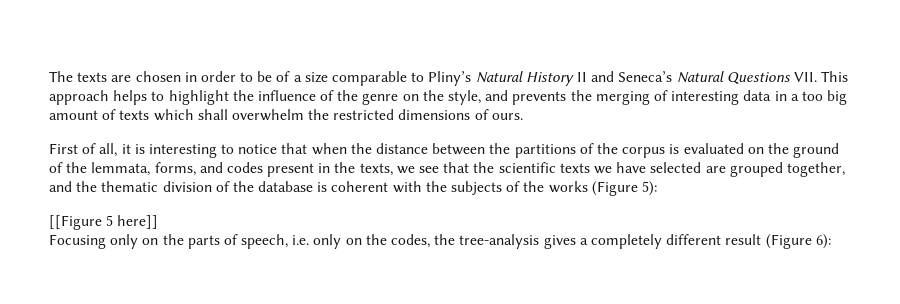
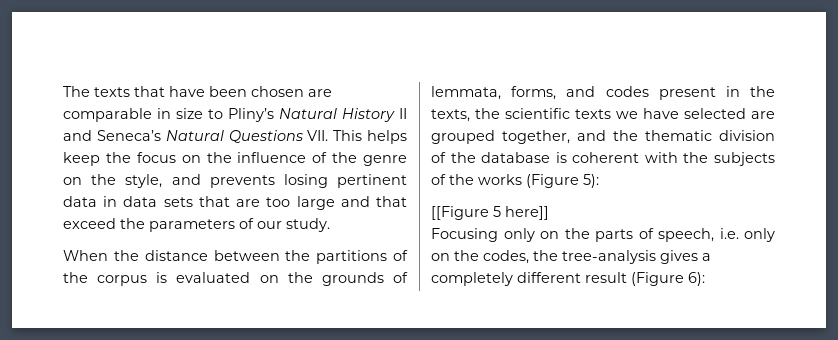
[111,71,408,86] are chosen in order to be of a size comparable -> [134,86,332,97] [63,108,203,122] that have been chosen are comparable in size
[49,90,229,105] approach helps to highlight -> [367,130,407,144] [63,152,201,166] helps keep the focus on
[570,90,848,105] [49,109,523,121] [49,143,347,158] the merging of interesting data in a too big amount of texts which shall overwhelm the restricted dimensions of ours. // First of all, it is interesting to notice that when -> [283,174,407,188] [63,196,408,210] [63,218,330,232] [63,250,108,261] losing pertinent data in data sets that are too large and that exceed the parameters of our study. // When
[793,143,840,158] [49,162,88,173] ground of the -> [321,272,408,286] grounds of
[396,162,470,174] we see that -> (470, 115) none

